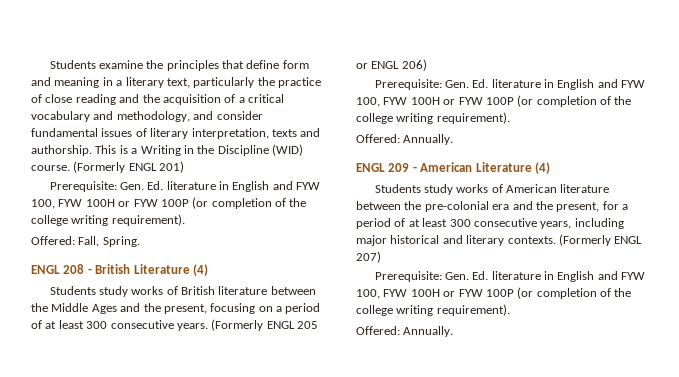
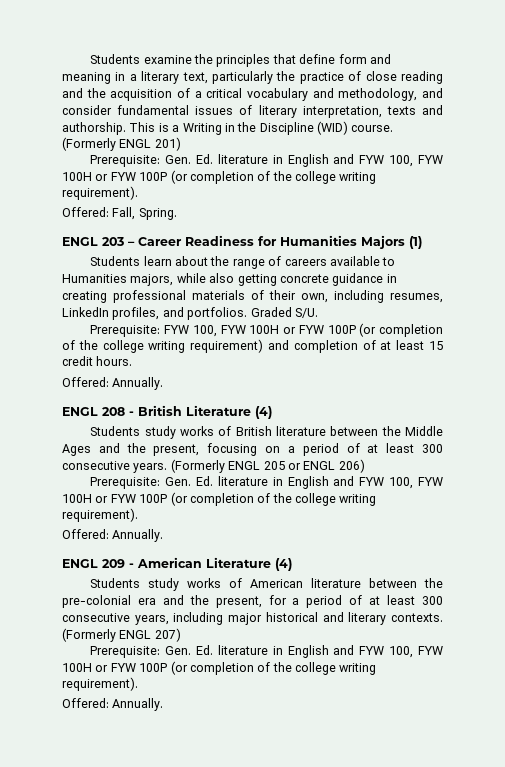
(140, 241) none -> [62,235,422,249] [90,256,396,269] [62,273,397,286] [62,290,443,303] [62,307,318,320] [90,323,443,337] [62,339,444,353] [62,356,133,366] [62,377,164,390] // ENGL 203 – Career Readiness for Humanities Majors (1) // Students learn about the range of careers available to Humanities majors, while also getting concrete guidance in creating professional materials of their own, including resumes, LinkedIn profiles, and portfolios. Graded S/U. // Prerequisite: FYW 100, FYW 100H or FYW 100P (or completion of the college writing requirement) and completion of at least 15 credit hours. // Offered: Annually.

